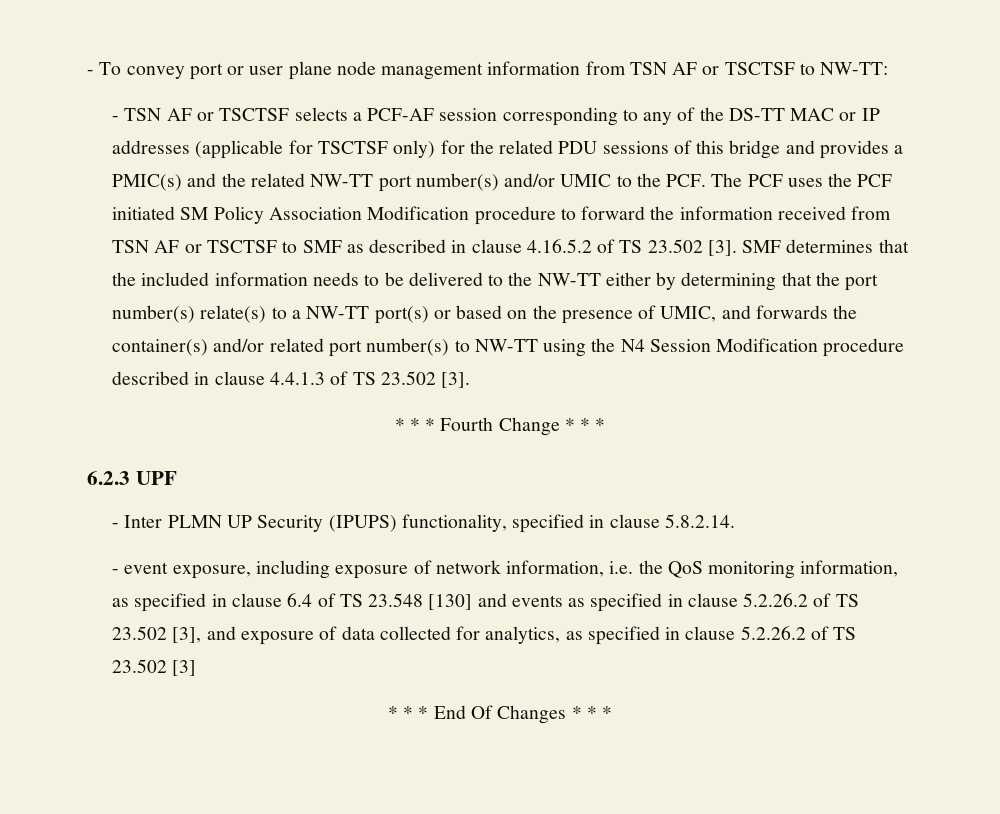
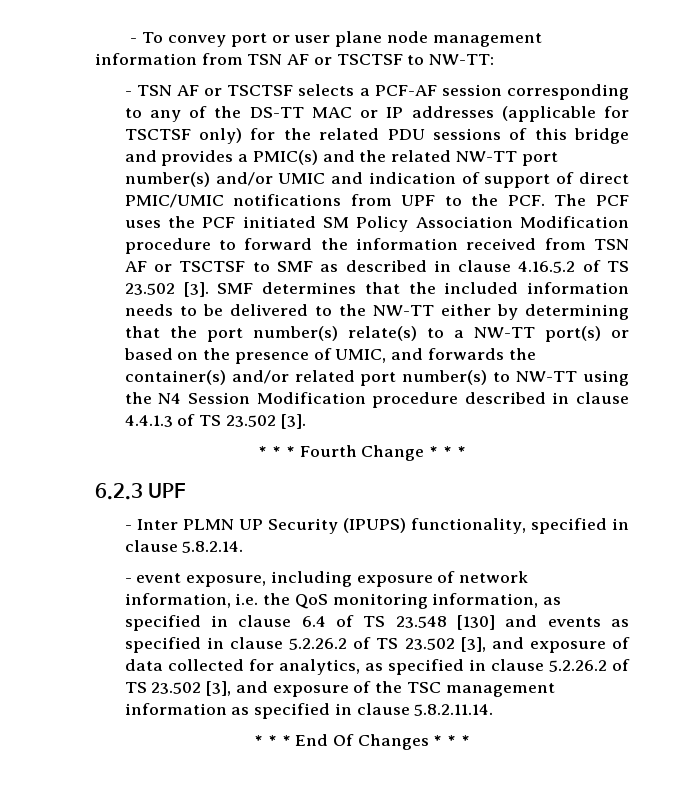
(612, 180) none -> [331,172,629,188] [124,194,436,208] and indication of support of direct PMIC/UMIC notifications from UPF
[172,660,197,676] [3] -> [206,681,555,697] [124,703,494,719] [3], and exposure of the TSC management information as specified in clause 5.8.2.11.14.

